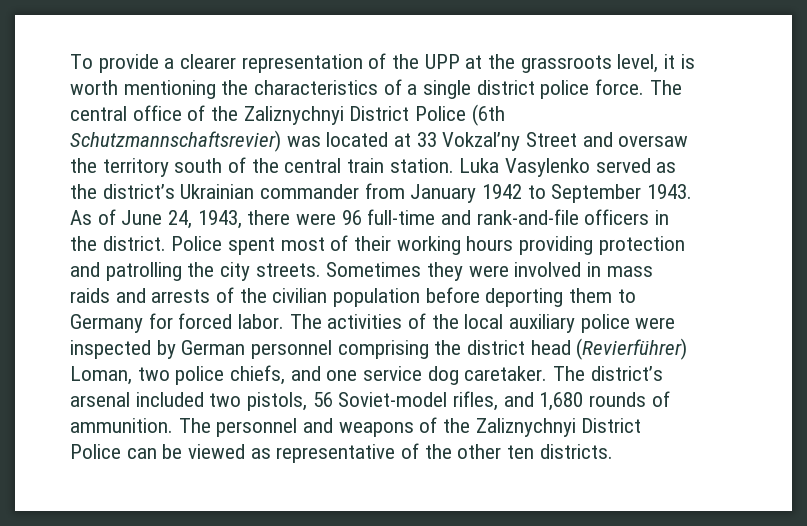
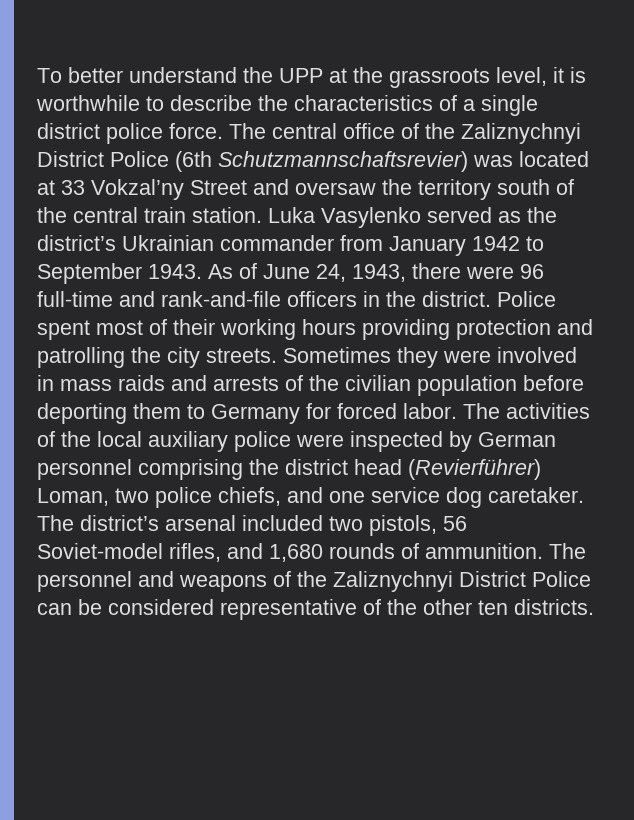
[98,53,387,73] provide a clearer representation of -> [68,67,237,83] better understand
[70,80,216,99] worth mentioning -> [36,95,252,111] worthwhile to describe
[188,444,271,459] viewed as -> [108,599,214,615] considered

